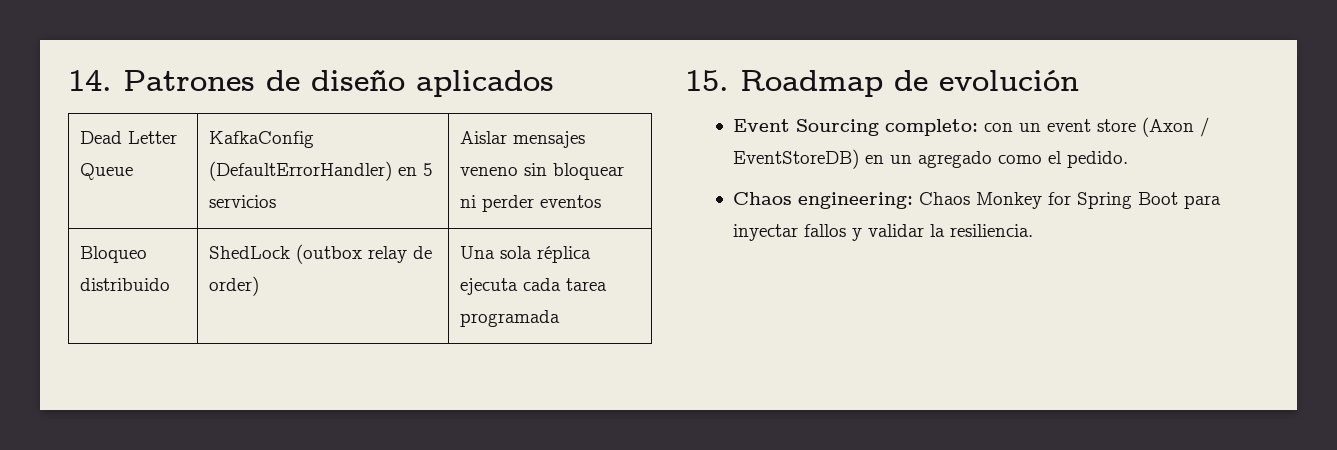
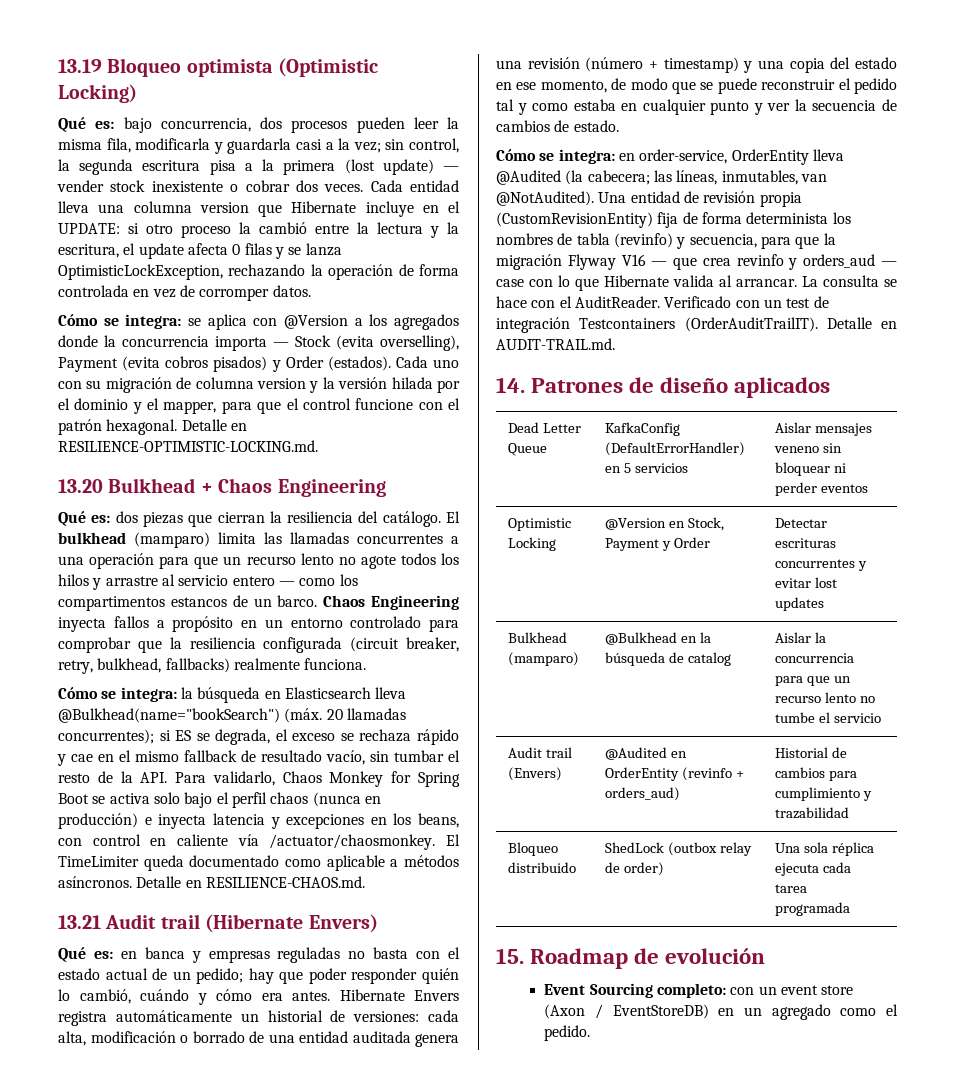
(68, 80) none -> [58,58,379,77] [58,84,137,103] [58,117,459,133] [58,138,460,154] [58,159,460,175] [57,180,459,192] [58,201,460,217] [58,222,459,238] [58,243,342,259] [58,264,460,280] [58,285,311,301] [58,314,460,330] [58,335,459,351] [58,356,459,372] [58,377,460,393] [58,398,461,414] [58,419,247,435] [58,440,318,452] [58,478,386,497] [58,511,461,527] [58,532,459,548] [58,553,460,569] [58,574,358,590] [58,595,459,611] [58,616,459,632] [58,637,459,653] [58,658,367,674] [58,687,407,703] [58,708,406,723] [58,729,459,745] [57,750,460,766] [58,771,460,787] [58,792,381,808] [58,813,459,829] [58,834,460,850] [58,855,460,871] [58,876,365,888] [58,914,378,933] [58,947,460,963] [58,968,459,984] [58,989,459,1005] [58,1010,459,1026] [58,1031,459,1047] [496,57,897,73] [496,78,897,94] [496,99,898,115] [496,120,619,132] [496,149,844,165] [496,170,827,185] [496,191,802,207] [496,212,851,228] [496,233,836,249] [496,254,897,270] [496,275,897,291] [496,296,829,308] [496,317,897,333] [496,338,615,350] 13.19 Bloqueo optimista (Optimistic Locking) // Qué es: bajo concurrencia, dos procesos pueden leer la misma fila, modificarla y guardarla casi a la vez; sin control, la segunda escritura pisa a la primera (lost update) — vender stock inexistente o cobrar dos veces. Cada entidad lleva una columna version que Hibernate incluye en el UPDATE: si otro proceso la cambió entre la lectura y la escritura, el update afecta 0 filas y se lanza OptimisticLockException, rechazando la operación de forma controlada en vez de corromper datos. // Cómo se integra: se aplica con @Version a los agregados donde la concurrencia importa — Stock (evita overselling), Payment (evita cobros pisados) y Order (estados). Cada uno con su migración de columna version y la versión hilada por el dominio y el mapper, para que el control funcione con el patrón hexagonal. Detalle en RESILIENCE-OPTIMISTIC-LOCKING.md. // 13.20 Bulkhead + Chaos Engineering // Qué es: dos piezas que cierran la resiliencia del catálogo. El bulkhead (mamparo) limita las llamadas concurrentes a una operación para que un recurso lento no agote todos los hilos y arrastre al servicio entero — como los compartimentos estancos de un barco. Chaos Engineering inyecta fallos a propósito en un entorno controlado para comprobar que la resiliencia configurada (circuit breaker, retry, bulkhead, fallbacks) realmente funciona. // Cómo se integra: la búsqueda en Elasticsearch lleva @Bulkhead(name="bookSearch") (máx. 20 llamadas concurrentes); si ES se degrada, el exceso se rechaza rápido y cae en el mismo fallback de resultado vacío, sin tumbar el resto de la API. Para validarlo, Chaos Monkey for Spring Boot se activa solo bajo el perfil chaos (nunca en producción) e inyecta latencia y excepciones en los beans, con control en caliente vía /actuator/chaosmonkey. El TimeLimiter queda documentado como aplicable a métodos asíncronos. Detalle en RESILIENCE-CHAOS.md. // 13.21 Audit trail (Hibernate Envers) // Qué es: en banca y empresas reguladas no basta con el estado actual de un pedido; hay que poder responder quién lo cambió, cuándo y cómo era antes. Hibernate Envers registra automáticamente un historial de versiones: cada alta, modificación o borrado de una entidad auditada genera una revisión (número + timestamp) y una copia del estado en ese momento, de modo que se puede reconstruir el pedido tal y como estaba en cualquier punto y ver la secuencia de cambios de estado. // Cómo se integra: en order-service, OrderEntity lleva @Audited (la cabecera; las líneas, inmutables, van @NotAudited). Una entidad de revisión propia (CustomRevisionEntity) fija de forma determinista los nombres de tabla (revinfo) y secuencia, para que la migración Flyway V16 — que crea revinfo y orders_aud — case con lo que Hibernate valida al arrancar. La consulta se hace con el AuditReader. Verificado con un test de integración Testcontainers (OrderAuditTrailIT). Detalle en AUDIT-TRAIL.md. //
(602, 201) none -> [507,518,571,531] [507,537,556,551] [604,517,724,531] [604,537,710,551] [774,518,827,528] [774,538,836,548] [774,559,867,571] [774,577,837,588] [774,597,824,611] [507,632,567,643] [507,652,579,666] [604,632,711,645] [604,652,731,666] [774,632,826,643] [774,653,854,663] [774,676,851,686] [774,692,875,703] [774,712,881,723] [507,747,572,758] [507,767,562,781] [604,747,687,760] [604,767,744,781] [604,787,680,801] [774,747,847,758] [774,767,857,781] [774,787,872,801] [774,807,849,819] // Optimistic Locking | @Version en Stock, Payment y Order | Detectar escrituras concurrentes y evitar lost updates // Bulkhead (mamparo) | @Bulkhead en la búsqueda de catalog | Aislar la concurrencia para que un recurso lento no tumbe el servicio // Audit trail (Envers) | @Audited en OrderEntity (revinfo + orders_aud) | Historial de cambios para cumplimiento y trazabilidad
[733,192,1222,209] [733,224,1034,241] // Chaos engineering: Chaos Monkey for Spring Boot para inyectar fallos y validar la resiliencia. -> (591, 1033) none

